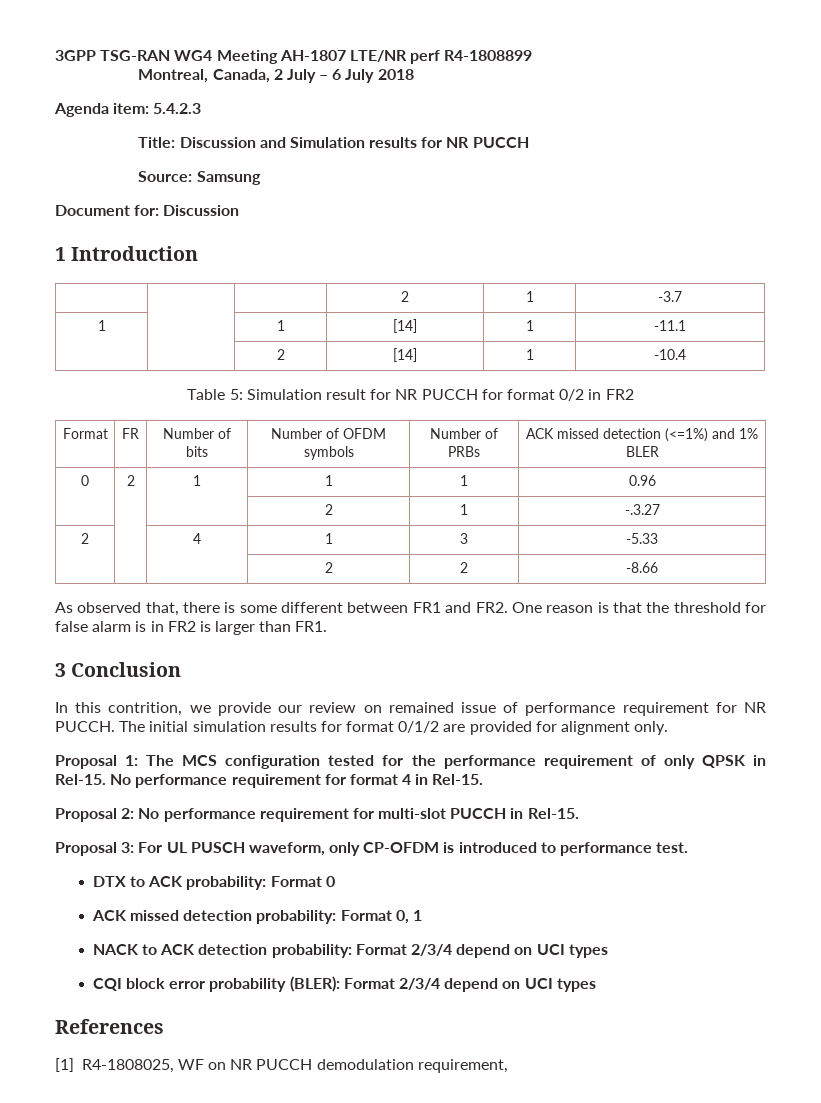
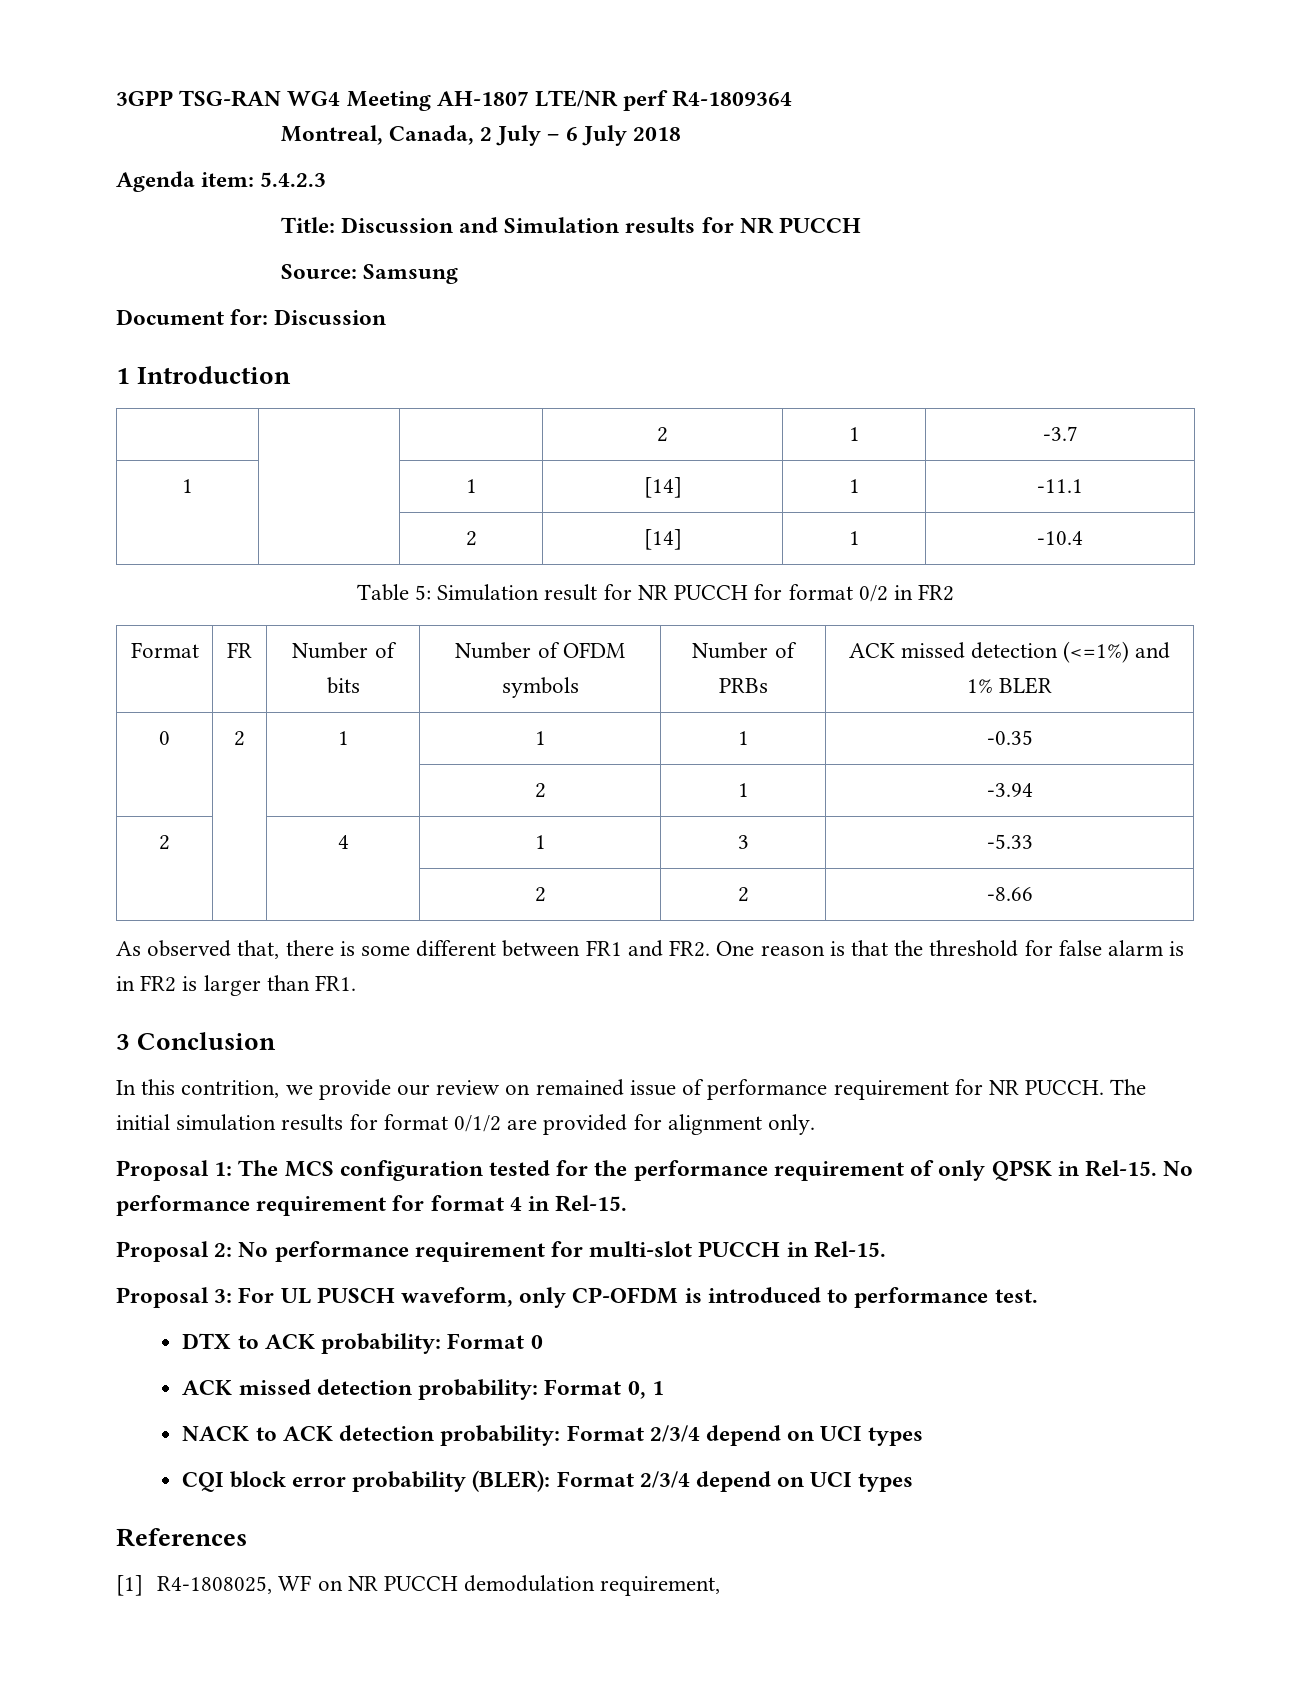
[444,50,533,61] R4-1808899 -> [672,90,793,107] R4-1809364
[628,475,656,486] [324,504,333,515] [460,504,468,515] [624,504,660,515] 0.96 // | | | 2 | 1 | -.3.27 -> [986,730,1033,745] [534,783,546,798] [737,783,749,797] [986,783,1033,797] -0.35 // | | | 2 | 1 | -3.94

